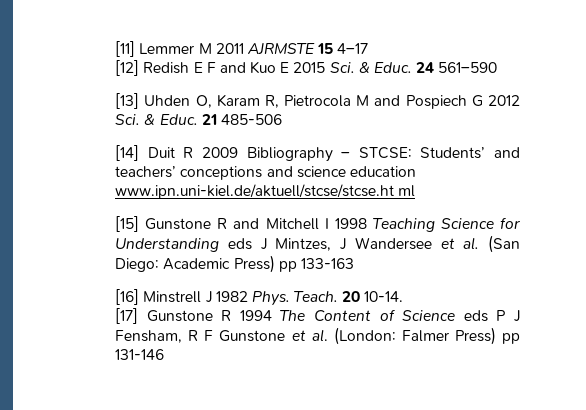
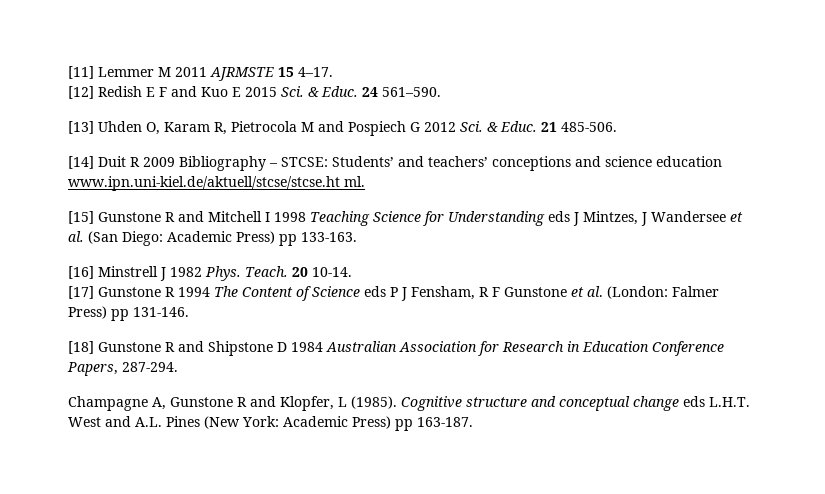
[337,43,369,54] 4–17 -> [297,67,333,77] 4–17.
[438,62,498,73] 561–590 -> [381,87,441,97] 561–590.
[220,114,282,125] 485-506 -> [560,122,617,132] 485-506.
[398,185,416,197] ml -> [343,176,365,187] ml.
[300,258,354,269] 133-163 -> [300,232,357,242] 133-163.
[115,349,165,360] 131-146 -> [132,307,189,317] [67,341,724,356] [66,362,178,376] [67,396,750,411] [67,416,473,431] 131-146. // [18] Gunstone R and Shipstone D 1984 Australian Association for Research in Education Conference Papers, 287-294. // Champagne A, Gunstone R and Klopfer, L (1985). Cognitive structure and conceptual change eds L.H.T. West and A.L. Pines (New York: Academic Press) pp 163-187.

